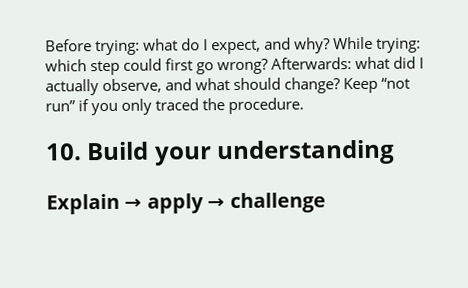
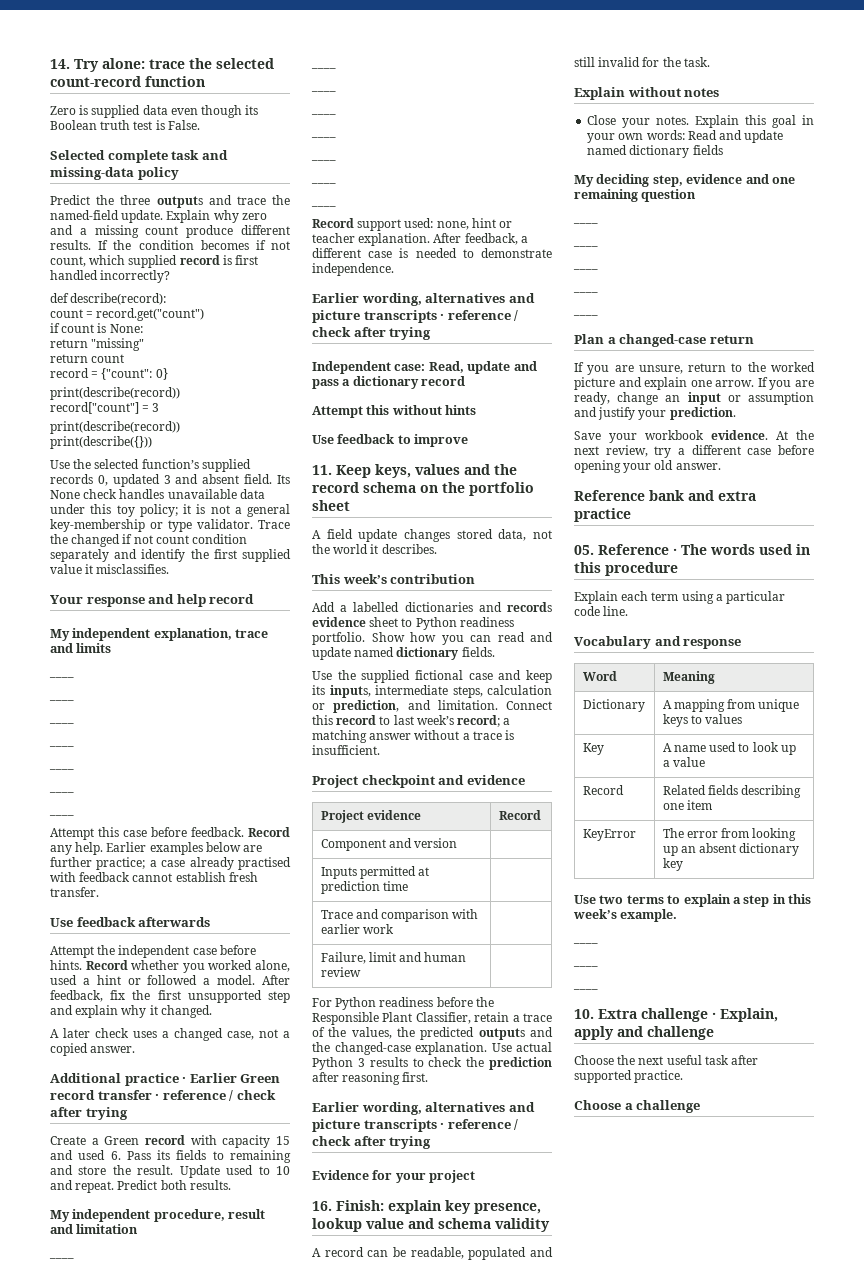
[45,36,422,56] [45,56,425,76] [45,77,411,96] [45,97,305,116] [45,139,396,166] [46,193,226,215] Before trying: what do I expect, and why? While trying: which step could first go wrong? Afterwards: what did I actually observe, and what should change? Keep “not run” if you only traced the procedure. // 10. Build your understanding // Explain → apply → -> [50,58,274,72] [50,76,205,87] [50,105,259,118] [50,120,200,130] [50,150,228,163] [50,167,179,180] [50,195,290,208] [50,210,267,223] [50,225,290,238] [50,240,290,250] [50,255,259,268] [50,270,171,283] [50,293,167,305] [50,308,205,321] [50,323,143,333] [50,338,145,351] [50,354,125,363] [50,368,168,380] [50,387,180,400] [50,402,160,414] [50,421,180,434] [50,436,152,449] [50,459,251,472] [50,474,290,487] [50,489,265,499] [50,504,290,517] [50,519,290,532] [50,534,248,547] [50,549,291,562] [50,564,170,574] [50,594,255,607] [50,628,269,641] [50,643,112,653] [49,676,74,678] [49,699,74,701] [49,722,74,724] [49,745,74,747] [49,768,74,770] [49,791,74,793] [49,814,74,816] [50,827,290,840] [50,842,263,855] [50,857,291,870] [50,872,258,882] [50,887,99,897] [50,917,211,927] [50,945,256,958] [50,960,290,973] [50,975,290,985] [50,990,290,1003] [50,1005,212,1018] [50,1028,290,1041] [50,1043,136,1056] [50,1073,281,1086] [50,1090,276,1101] [50,1107,128,1120] [50,1135,290,1148] [50,1150,291,1163] [50,1165,290,1178] [50,1180,231,1193] [50,1209,266,1222] [50,1224,139,1234] [49,1257,74,1259] [311,67,336,69] [311,90,336,92] [311,113,336,115] [311,136,336,138] [311,159,336,161] [311,182,336,184] [311,205,336,207] [312,218,513,231] [312,233,528,246] [312,248,552,258] [312,263,394,276] [312,293,535,306] [312,310,519,323] [312,327,432,340] [312,361,537,374] [312,376,466,389] [312,405,477,418] [312,434,469,447] [312,464,517,478] [312,482,534,496] [312,500,350,511] [312,529,552,542] [312,544,437,554] [312,574,476,584] [312,602,552,612] [312,617,514,630] [312,632,553,645] [312,647,495,660] [312,670,552,683] [312,685,552,698] [312,700,552,713] [312,715,511,727] [312,730,515,743] [312,745,380,755] [312,775,525,788] [320,810,421,823] [498,810,541,820] [320,838,458,851] [320,866,430,879] [320,881,408,894] [320,909,479,922] [320,924,394,934] [320,952,467,964] [320,967,361,977] [312,997,494,1010] [312,1012,552,1025] [312,1027,553,1040] [312,1042,552,1055] [312,1057,552,1070] [312,1072,429,1085] [312,1102,535,1115] [312,1119,519,1132] [312,1136,432,1149] [312,1170,476,1183] [312,1200,541,1214] [312,1218,550,1232] [312,1247,553,1260] [574,57,710,67] [574,87,720,100] [587,115,814,128] [587,130,784,143] [587,145,723,158] [574,174,795,187] [574,189,697,202] [573,222,598,224] [573,245,598,247] [573,268,598,270] [573,291,598,293] [573,314,598,316] [574,334,754,347] [574,362,815,375] [574,377,814,390] [574,392,814,405] [574,407,736,420] [574,430,814,443] [574,445,814,458] [574,460,721,473] [574,490,756,501] [574,508,631,522] [574,544,810,555] [574,562,678,576] [574,591,786,604] [574,606,629,616] [574,636,742,649] [582,671,617,681] [662,671,715,684] [582,699,645,712] [662,699,800,712] [662,714,743,727] [582,743,604,755] [662,742,796,755] [662,757,705,767] [582,785,624,795] [662,785,802,798] [662,800,712,810] [582,829,636,841] [662,828,797,841] [662,843,800,856] [662,858,683,871] [574,894,811,907] [573,909,678,922] [573,942,598,944] [573,965,598,967] [573,988,598,990] [574,1008,778,1022] [574,1026,714,1040] [574,1055,759,1065] [574,1070,684,1083] [574,1100,633,1110] 14. Try alone: trace the selected count-record function // Zero is supplied data even though its Boolean truth test is False. // Selected complete task and missing-data policy // Predict the three outputs and trace the named-field update. Explain why zero and a missing count produce different results. If the condition becomes if not count, which supplied record is first handled incorrectly? // def describe(record): // count = record.get("count") // if count is None: // return "missing" // return count // record = {"count": 0} // print(describe(record)) // record["count"] = 3 // print(describe(record)) // print(describe({})) // Use the selected function’s supplied records 0, updated 3 and absent field. Its None check handles unavailable data under this toy policy; it is not a general key-membership or type validator. Trace the changed if not count condition separately and identify the first supplied value it misclassifies. // Your response and help record // My independent explanation, trace and limits // ____ // ____ // ____ // ____ // ____ // ____ // ____ // Attempt this case before feedback. Record any help. Earlier examples below are further practice; a case already practised with feedback cannot establish fresh transfer. // Use feedback afterwards // Attempt the independent case before hints. Record whether you worked alone, used a hint or followed a model. After feedback, fix the first unsupported step and explain why it changed. // A later check uses a changed case, not a copied answer. // Additional practice · Earlier Green record transfer · reference / check after trying // Create a Green record with capacity 15 and used 6. Pass its fields to remaining and store the result. Update used to 10 and repeat. Predict both results. // My independent procedure, result and limitation // ____ // ____ // ____ // ____ // ____ // ____ // ____ // ____ // Record support used: none, hint or teacher explanation. After feedback, a different case is needed to demonstrate independence. // Earlier wording, alternatives and picture transcripts · reference / check after trying // Independent case: Read, update and pass a dictionary record // Attempt this without hints // Use feedback to improve // 11. Keep keys, values and the record schema on the portfolio sheet // A field update changes stored data, not the world it describes. // This week’s contribution // Add a labelled dictionaries and records evidence sheet to Python readiness portfolio. Show how you can read and update named dictionary fields. // Use the supplied fictional case and keep its inputs, intermediate steps, calculation or prediction, and limitation. Connect this record to last week’s record; a matching answer without a trace is insufficient. // Project checkpoint and evidence // Project evidence | Record // Component and version | // Inputs permitted at prediction time | // Trace and comparison with earlier work | // Failure, limit and human review | // For Python readiness before the Responsible Plant Classifier, retain a trace of the values, the predicted outputs and the changed-case explanation. Use actual Python 3 results to check the prediction after reasoning first. // Earlier wording, alternatives and picture transcripts · reference / check after trying // Evidence for your project // 16. Finish: explain key presence, lookup value and schema validity // A record can be readable, populated and still invalid for the task. // Explain without notes // Close your notes. Explain this goal in your own words: Read and update named dictionary fields // My deciding step, evidence and one remaining question // ____ // ____ // ____ // ____ // ____ // Plan a changed-case return // If you are unsure, return to the worked picture and explain one arrow. If you are ready, change an input or assumption and justify your prediction. // Save your workbook evidence. At the next review, try a different case before opening your old answer. // Reference bank and extra practice // 05. Reference · The words used in this procedure // Explain each term using a particular code line. // Vocabulary and response // Word | Meaning // Dictionary | A mapping from unique keys to values // Key | A name used to look up a value // Record | Related fields describing one item // KeyError | The error from looking up an absent dictionary key // Use two terms to explain a step in this week’s example. // ____ // ____ // ____ // 10. Extra challenge · Explain, apply and challenge // Choose the next useful task after supported practice. // Choose a

